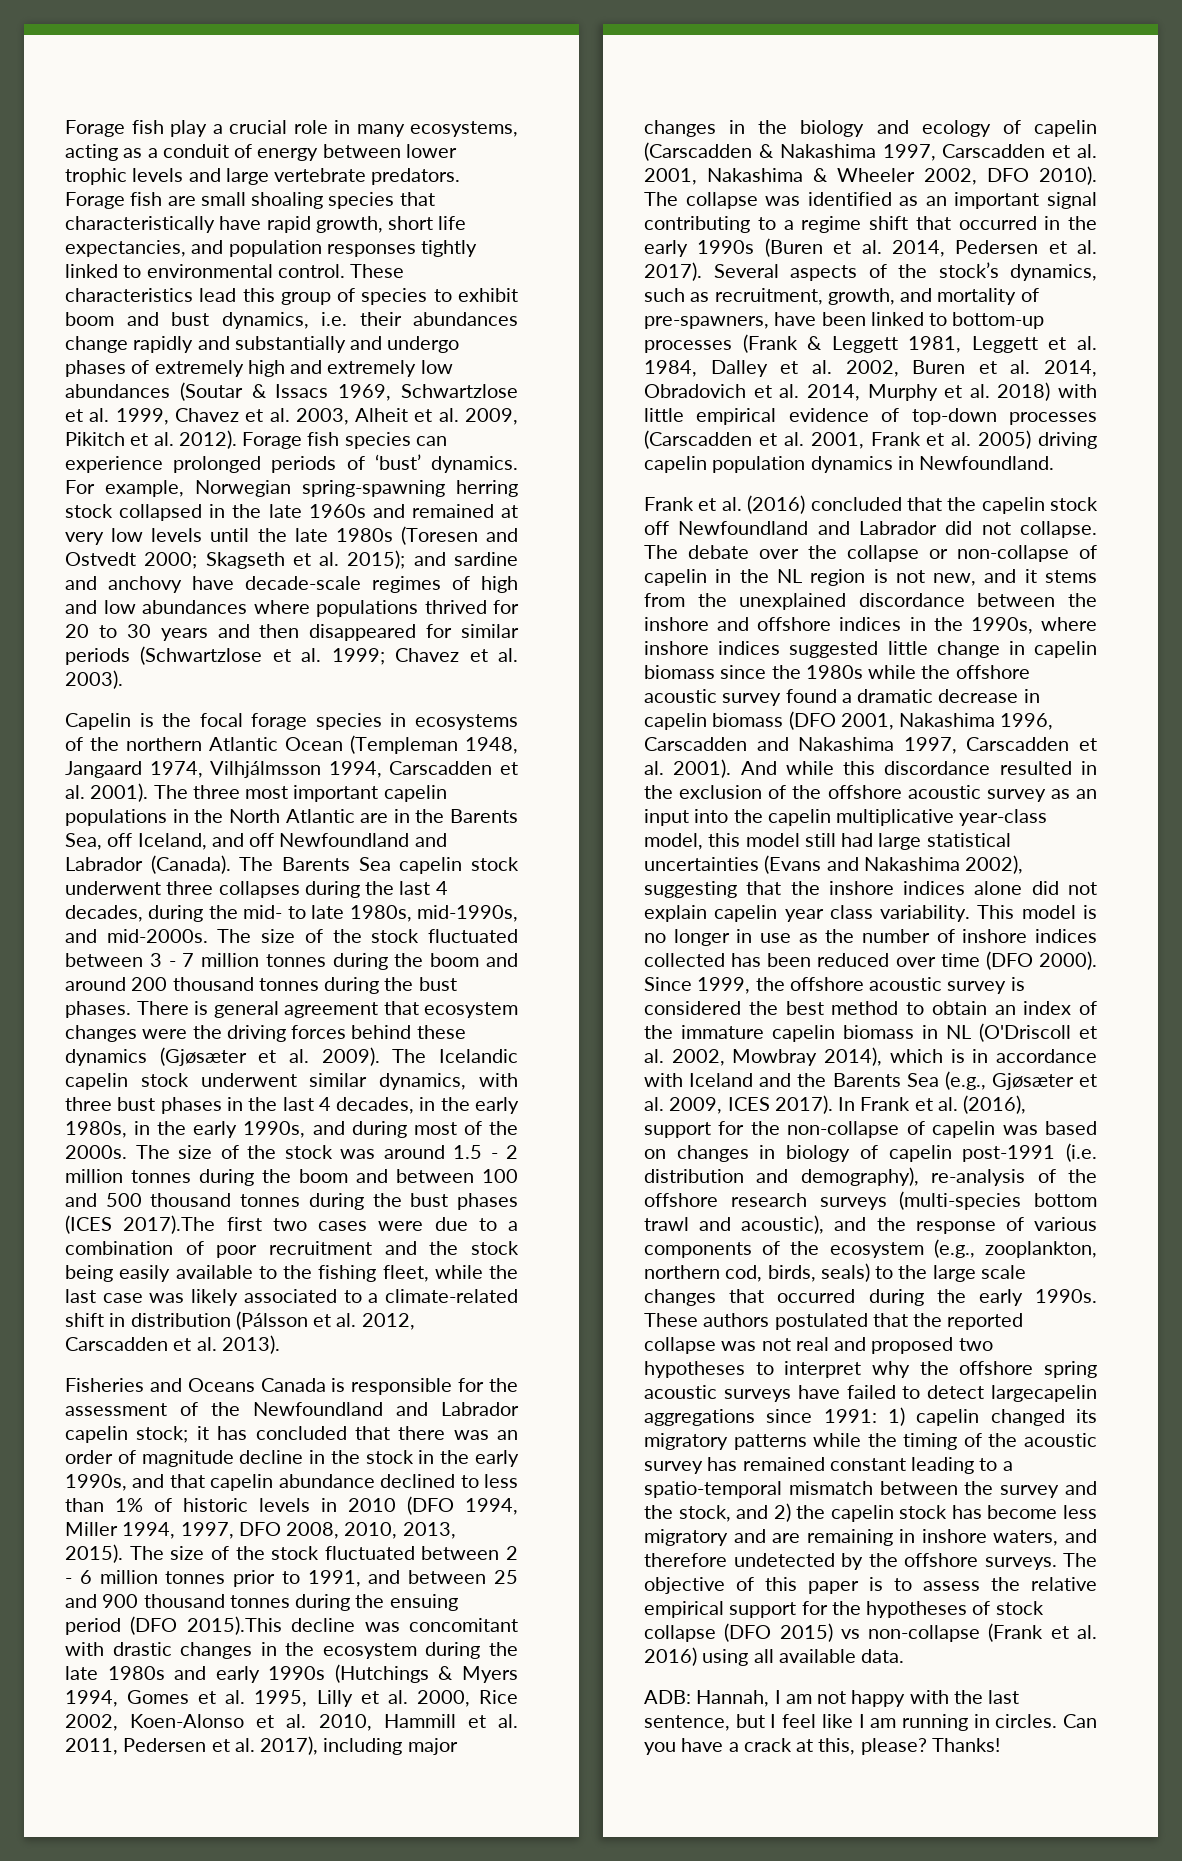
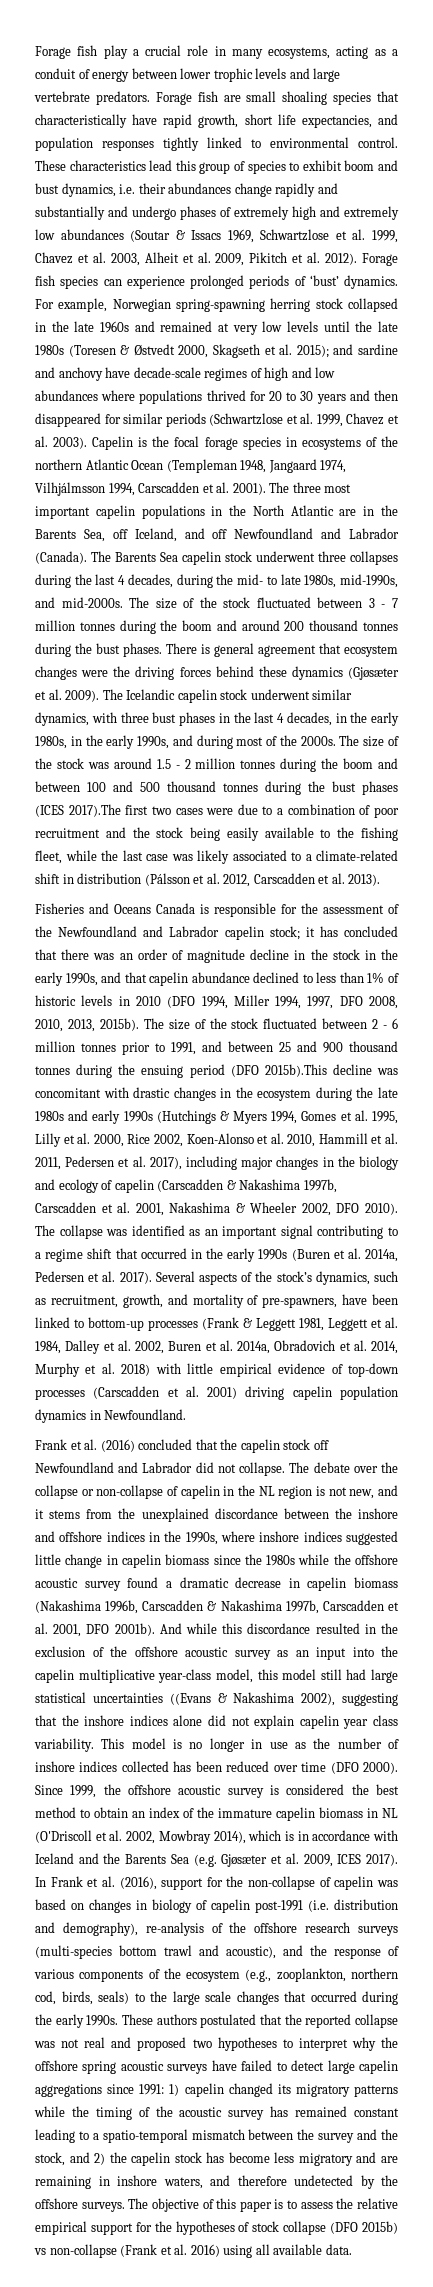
[486,528,518,542] [65,552,198,569] and Ostvedt 2000; -> [120,344,209,358] & Østvedt 2000,
[331,648,385,665] 1999; -> [316,414,343,427] 1999,
(123, 679) // -> (88, 443) none
[65,1544,123,1563] 2015). -> [99,1018,139,1031] 2015b).
[186,1616,282,1635] 2015).This -> [264,1064,327,1077] 2015b).This
[882,144,936,161] 1997, -> [303,1179,337,1193] 1997b,
[891,240,945,257] 2014, -> [365,1249,399,1262] 2014a,
[1044,360,1097,377] 2014, -> [237,1341,270,1354] 2014a,
[810,430,1032,449] 2001, Frank et al. 2005) -> [207,1387,238,1399] 2001)
[788,711,1054,730] [644,737,1097,754] [644,759,732,778] (DFO 2001, Nakashima 1996, Carscadden and Nakashima 1997, Carscadden et al. 2001). -> [35,1600,399,1614] [35,1623,155,1637] (Nakashima 1996b, Carscadden & Nakashima 1997b, Carscadden et al. 2001, DFO 2001b).
[764,855,859,874] (Evans and -> [169,1693,227,1705] ((Evans &
[944,1071,986,1090] (e.g., -> [193,1854,217,1867] (e.g.
[990,1385,1097,1402] largecapelin -> [327,2060,399,2074] large capelin
[779,1623,833,1642] 2015) -> [362,2221,398,2234] 2015b)
[644,1690,1020,1707] [644,1714,1097,1731] [644,1738,1000,1755] // ADB: Hannah, I am not happy with the last sentence, but I feel like I am running in circles. Can you have a crack at this, please? Thanks! -> (352, 2249) none

